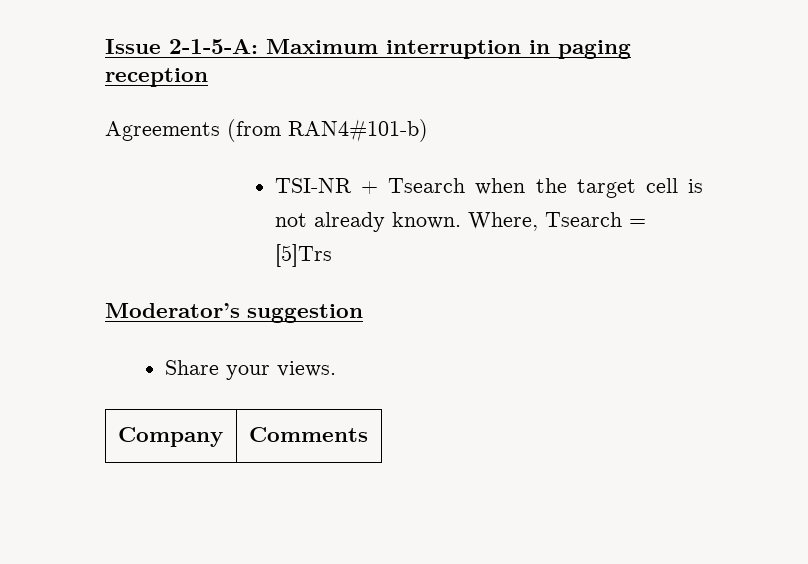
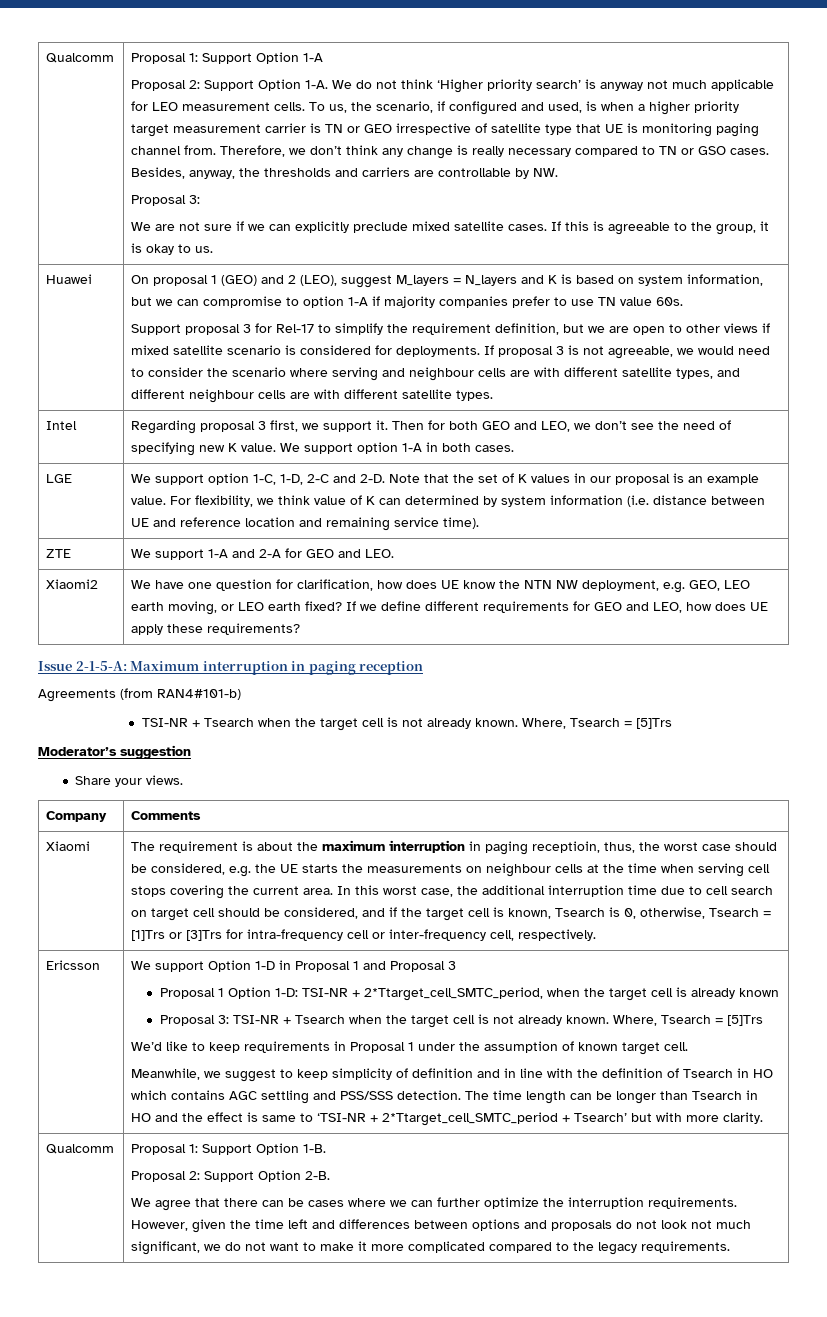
(105, 46) none -> [46,53,115,63] [131,52,324,64] [131,79,775,93] [131,101,740,115] [131,123,760,137] [131,145,770,159] [131,167,559,179] [131,195,201,206] [131,221,770,235] [131,243,214,255] [46,274,93,284] [131,274,764,288] [131,296,684,308] [131,323,771,335] [131,345,771,359] [131,367,741,381] [131,389,494,403] [46,421,78,430] [131,420,732,434] [131,442,515,456] [46,474,73,483] [131,473,760,485] [131,495,766,507] [131,517,480,531] [46,549,72,558] [131,548,395,560] [46,579,99,589] [131,579,751,593] [131,601,769,615] [131,623,301,635] Qualcomm | Proposal 1: Support Option 1-A // Proposal 2: Support Option 1-A. We do not think ‘Higher priority search’ is anyway not much applicable for LEO measurement cells. To us, the scenario, if configured and used, is when a higher priority target measurement carrier is TN or GEO irrespective of satellite type that UE is monitoring paging channel from. Therefore, we don’t think any change is really necessary compared to TN or GSO cases. Besides, anyway, the thresholds and carriers are controllable by NW. // Proposal 3: // We are not sure if we can explicitly preclude mixed satellite cases. If this is agreeable to the group, it is okay to us. // Huawei | On proposal 1 (GEO) and 2 (LEO), suggest M_layers = N_layers and K is based on system information, but we can compromise to option 1-A if majority companies prefer to use TN value 60s. // Support proposal 3 for Rel-17 to simplify the requirement definition, but we are open to other views if mixed satellite scenario is considered for deployments. If proposal 3 is not agreeable, we would need to consider the scenario where serving and neighbour cells are with different satellite types, and different neighbour cells are with different satellite types. // Intel | Regarding proposal 3 first, we support it. Then for both GEO and LEO, we don’t see the need of specifying new K value. We support option 1-A in both cases. // LGE | We support option 1-C, 1-D, 2-C and 2-D. Note that the set of K values in our proposal is an example value. For flexibility, we think value of K can determined by system information (i.e. distance between UE and reference location and remaining service time). // ZTE | We support 1-A and 2-A for GEO and LEO. // Xiaomi2 | We have one question for clarification, how does UE know the NTN NW deployment, e.g. GEO, LEO earth moving, or LEO earth fixed? If we define different requirements for GEO and LEO, how does UE apply these requirements? //
(368, 434) none -> [46,841,91,851] [131,840,778,855] [131,863,771,877] [131,885,774,899] [131,907,772,921] [131,929,597,941] [46,960,101,970] [131,960,457,972] [159,987,779,1001] [159,1014,763,1028] [131,1041,689,1055] [131,1068,774,1082] [131,1090,759,1104] [131,1112,764,1126] [46,1144,115,1154] [131,1143,327,1155] [131,1170,331,1182] [131,1197,738,1211] [131,1219,752,1233] [131,1241,731,1255] // Xiaomi | The requirement is about the maximum interruption in paging receptioin, thus, the worst case should be considered, e.g. the UE starts the measurements on neighbour cells at the time when serving cell stops covering the current area. In this worst case, the additional interruption time due to cell search on target cell should be considered, and if the target cell is known, Tsearch is 0, otherwise, Tsearch = [1]Trs or [3]Trs for intra-frequency cell or inter-frequency cell, respectively. // Ericsson | We support Option 1-D in Proposal 1 and Proposal 3 // Proposal 1 Option 1-D: TSI-NR + 2*Ttarget_cell_SMTC_period, when the target cell is already known // Proposal 3: TSI-NR + Tsearch when the target cell is not already known. Where, Tsearch = [5]Trs // We’d like to keep requirements in Proposal 1 under the assumption of known target cell. // Meanwhile, we suggest to keep simplicity of definition and in line with the definition of Tsearch in HO which contains AGC settling and PSS/SSS detection. The time length can be longer than Tsearch in HO and the effect is same to ‘TSI-NR + 2*Ttarget_cell_SMTC_period + Tsearch’ but with more clarity. // Qualcomm | Proposal 1: Support Option 1-B. // Proposal 2: Support Option 2-B. // We agree that there can be cases where we can further optimize the interruption requirements. However, given the time left and differences between options and proposals do not look not much significant, we do not want to make it more complicated compared to the legacy requirements.

